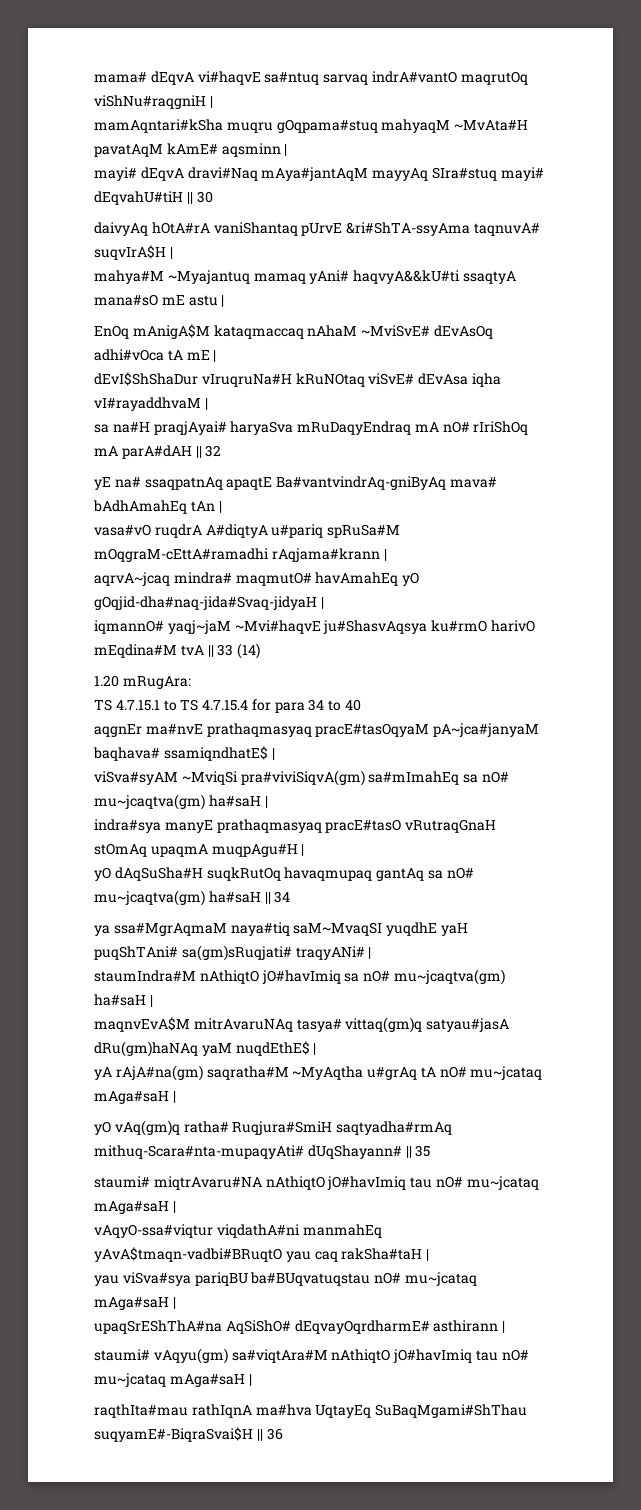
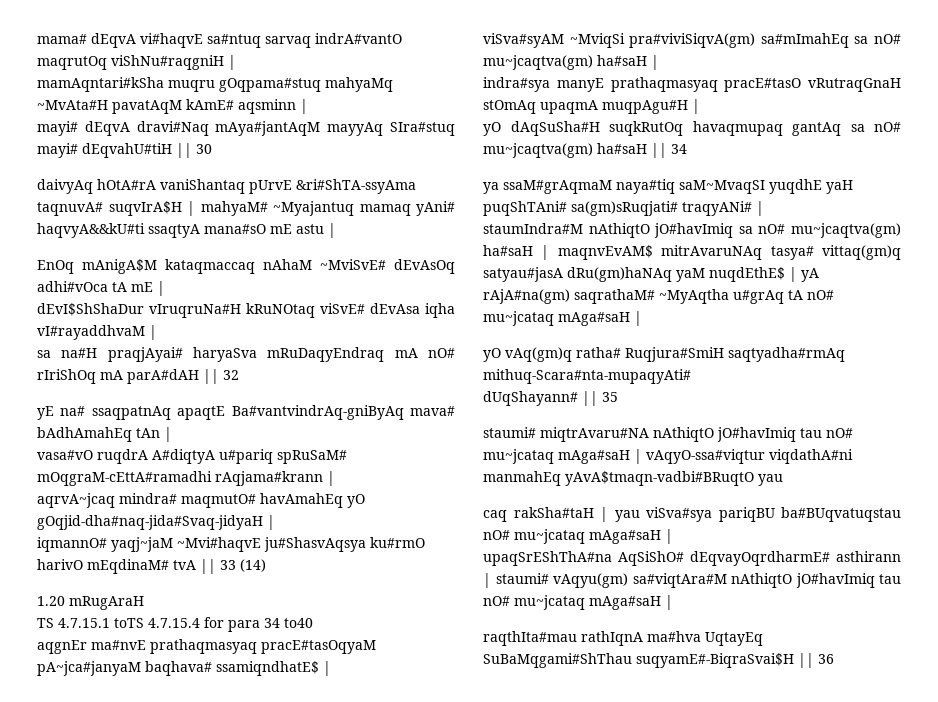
[381,119,451,133] mahyaqM -> [325,77,393,92] mahyaMq
[94,270,164,284] // mahya#M -> [200,201,268,216] mahyaM#
[327,524,401,538] spRuSa#M -> [277,450,347,464] spRuSaM#
[94,644,177,658] mEqdina#M -> [87,559,169,574] mEqdinaM#
[122,676,191,689] mRugAra: -> [69,596,144,610] mRugAraH
[163,699,199,711] to TS -> [114,618,144,628] toTS
[328,699,362,711] to 40 -> [284,618,313,628] to40
[113,923,227,936] ssa#MgrAqmaM -> [503,180,612,194] ssaM#grAqmaM
[94,1017,190,1032] // maqnvEvA$M -> [557,245,653,260] maqnvEvAM$
(317, 1049) // -> (797, 274) none
[206,1066,289,1080] saqratha#M -> [574,289,655,304] saqrathaM#
(304, 1152) none -> (691, 376) //
(176, 1207) // -> (642, 456) none
(311, 1256) none -> (783, 480) //
(430, 1255) // -> (608, 514) none
(506, 1327) // -> (491, 580) none
[375,1404,528,1418] SuBaqMgami#ShThau -> [483,653,632,668] SuBaMqgami#ShThau

